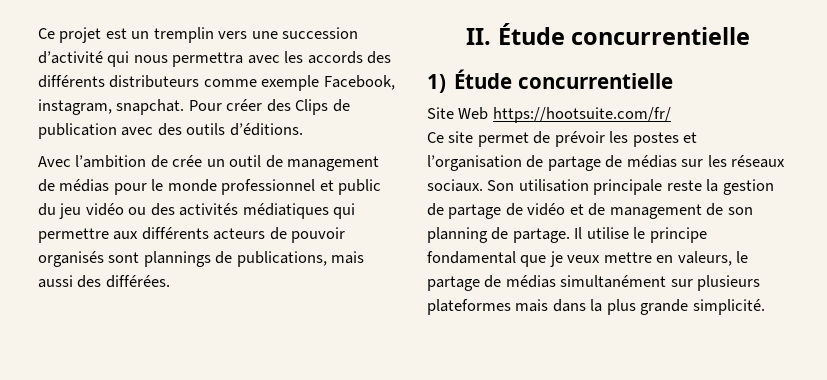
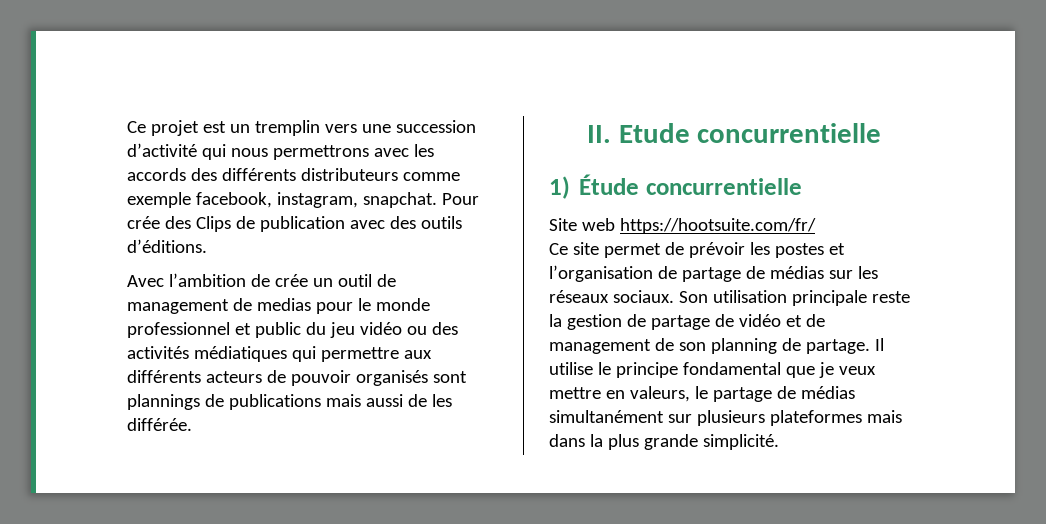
[172,52,244,67] permettra -> [272,145,369,160] permettrons
[323,75,395,90] Facebook, -> [195,192,272,208] facebook,
[226,99,263,111] créer -> [127,216,160,229] crée
[59,179,110,192] médias -> [256,298,311,311] medias
[236,251,327,267] publications, -> [228,394,321,410] publications
[77,275,170,288] des différées. -> [407,394,452,407] [127,418,192,431] de les différée.
[497,23,565,45] Étude -> [618,123,690,143] Etude
[458,107,489,120] Web -> [581,218,615,231] web

